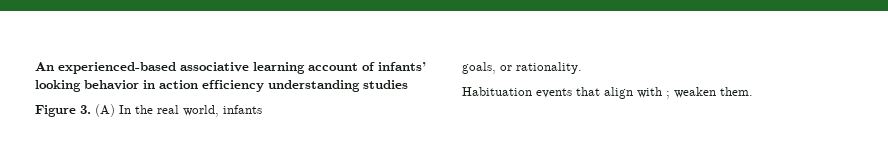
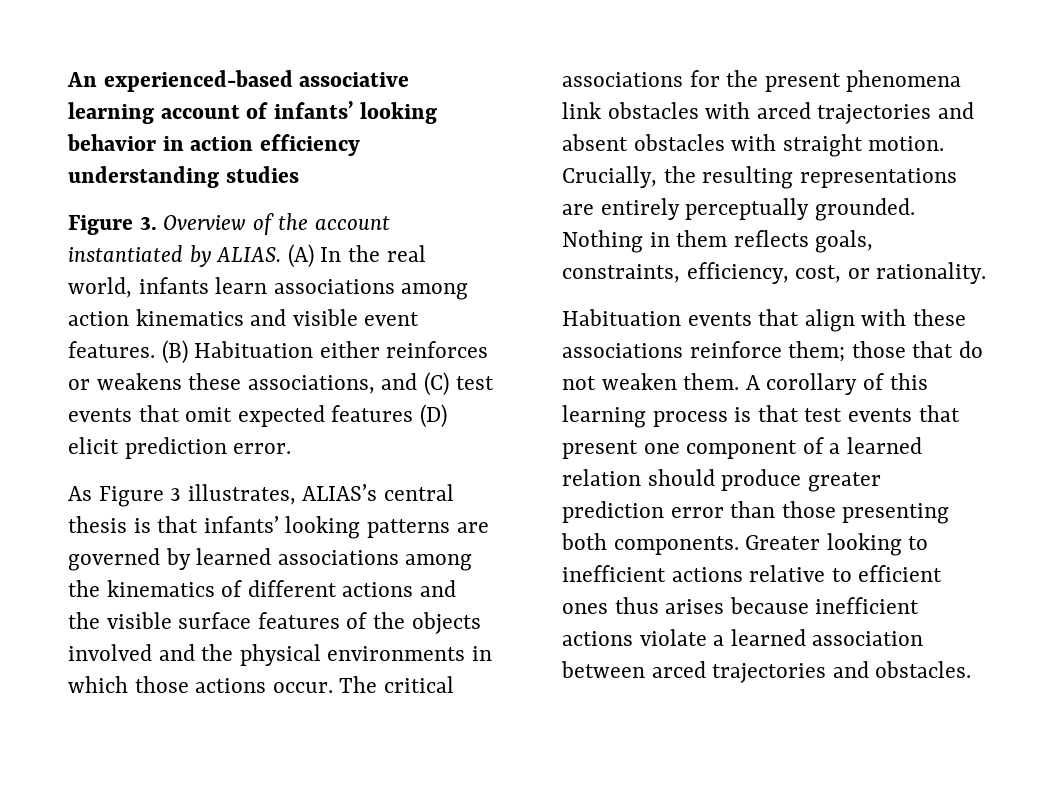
(91, 109) none -> [163,213,391,235] [68,245,282,267] Overview of the account instantiated by ALIAS.
[462,62,496,74] // goals, -> [215,277,469,300] [68,309,420,326] [68,340,489,364] [68,372,494,396] [68,404,448,428] [68,437,292,459] [68,484,455,507] [68,516,489,539] [68,548,473,571] [68,580,457,597] [68,612,481,634] [68,644,493,666] [68,676,455,693] [562,70,962,92] [562,102,975,124] [562,134,945,157] [562,166,957,189] [562,198,915,221] [562,230,874,253] [562,262,842,284] learn associations among action kinematics and visible event features. (B) Habituation either reinforces or weakens these associations, and (C) test events that omit expected features (D) elicit prediction error. // As Figure 3 illustrates, ALIAS’s central thesis is that infants’ looking patterns are governed by learned associations among the kinematics of different actions and the visible surface features of the objects involved and the physical environments in which those actions occur. The critical associations for the present phenomena link obstacles with arced trajectories and absent obstacles with straight motion. Crucially, the resulting representations are entirely perceptually grounded. Nothing in them reflects goals, constraints, efficiency, cost,
[666,87,753,99] ; weaken them. -> [913,309,967,326] [562,341,984,362] [562,373,928,395] [562,405,960,428] [562,437,923,459] [562,469,881,492] [562,501,950,524] [561,533,929,556] [562,565,943,582] [562,597,920,614] [562,629,924,646] [561,661,972,683] these associations reinforce them; those that do not weaken them. A corollary of this learning process is that test events that present one component of a learned relation should produce greater prediction error than those presenting both components. Greater looking to inefficient actions relative to efficient ones thus arises because inefficient actions violate a learned association between arced trajectories and obstacles.

